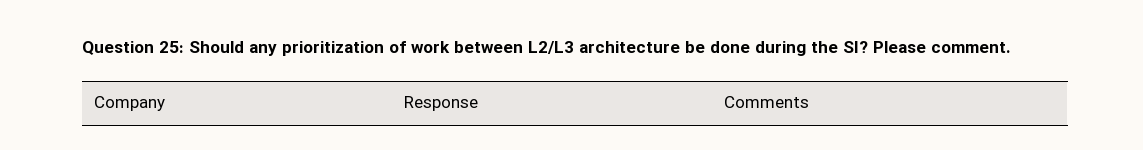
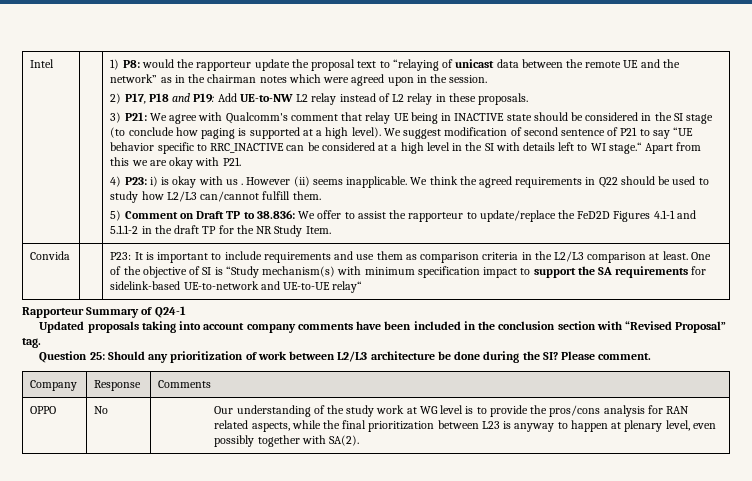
(82, 48) none -> [30,59,55,68] [110,59,680,71] [110,74,488,86] [110,93,529,105] [110,112,714,124] [110,127,694,139] [110,142,702,154] [110,157,241,169] [110,176,709,188] [110,191,321,203] [110,210,696,222] [110,225,331,237] [30,251,71,260] [110,251,711,263] [110,266,707,278] [110,281,363,293] [22,306,186,318] [39,321,727,333] [22,338,41,348] Intel | | 1) P8: would the rapporteur update the proposal text to “relaying of unicast data between the remote UE and the network” as in the chairman notes which were agreed upon in the session. // 2) P17, P18 and P19: Add UE-to-NW L2 relay instead of L2 relay in these proposals. // 3) P21: We agree with Qualcomm's comment that relay UE being in INACTIVE state should be considered in the SI stage (to conclude how paging is supported at a high level). We suggest modification of second sentence of P21 to say “UE behavior specific to RRC_INACTIVE can be considered at a high level in the SI with details left to WI stage.“ Apart from this we are okay with P21. // 4) P23: i) is okay with us . However (ii) seems inapplicable. We think the agreed requirements in Q22 should be used to study how L2/L3 can/cannot fulfill them. // 5) Comment on Draft TP to 38.836: We offer to assist the rapporteur to update/replace the FeD2D Figures 4.1-1 and 5.1.1-2 in the draft TP for the NR Study Item. // Convida | | P23: It is important to include requirements and use them as comparison criteria in the L2/L3 comparison at least. One of the objective of SI is “Study mechanism(s) with minimum specification impact to support the SA requirements for sidelink-based UE-to-network and UE-to-UE relay“ // Rapporteur Summary of Q24-1 // Updated proposals taking into account company comments have been included in the conclusion section with “Revised Proposal” tag. //
(809, 102) none -> [30,406,57,414] [94,406,109,414] [214,405,690,417] [214,420,716,432] [214,435,359,447] // OPPO | No | Our understanding of the study work at WG level is to provide the pros/cons analysis for RAN related aspects, while the final prioritization between L23 is anyway to happen at plenary level, even possibly together with SA(2).

